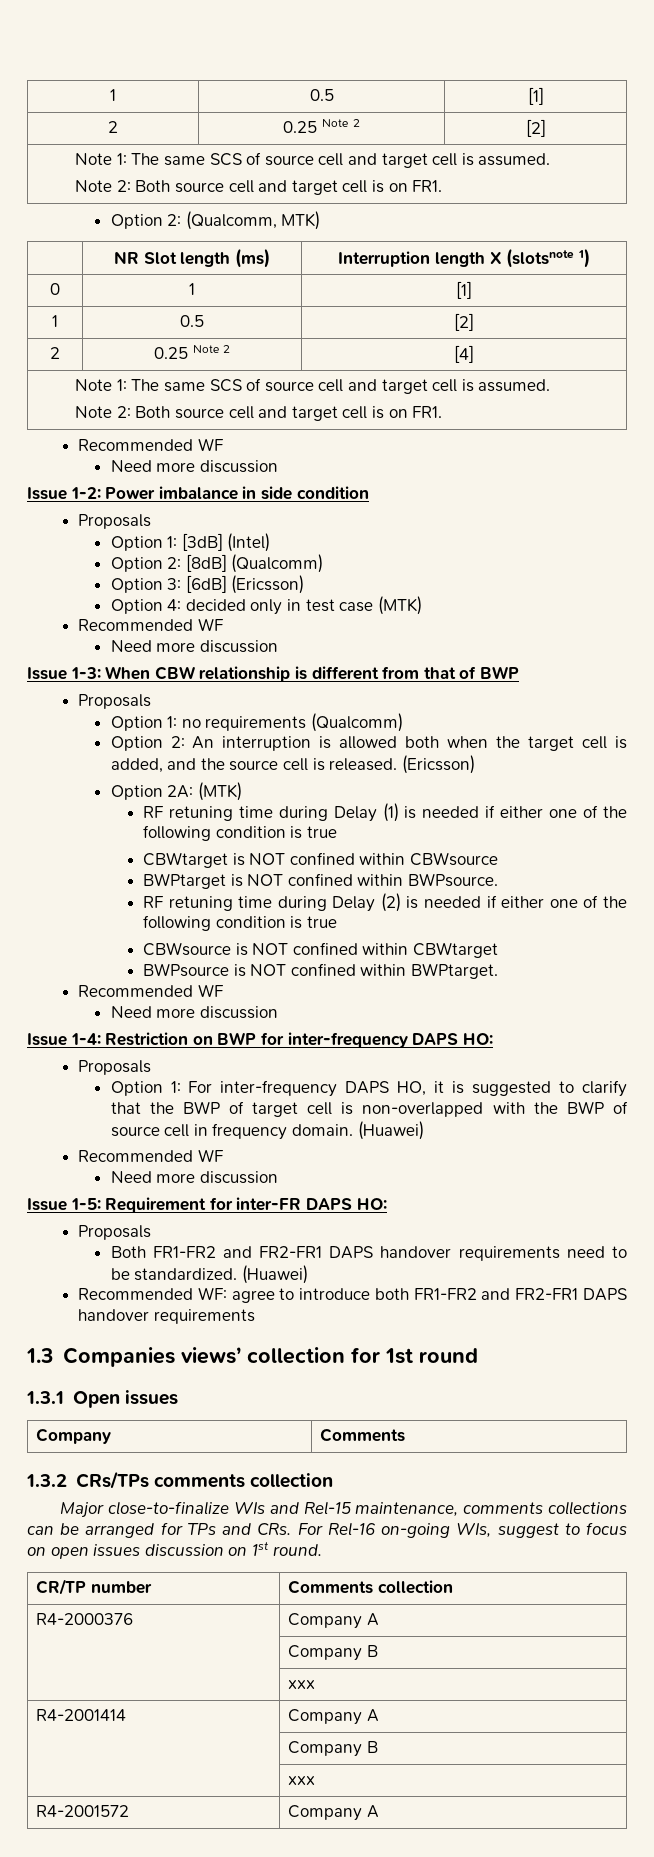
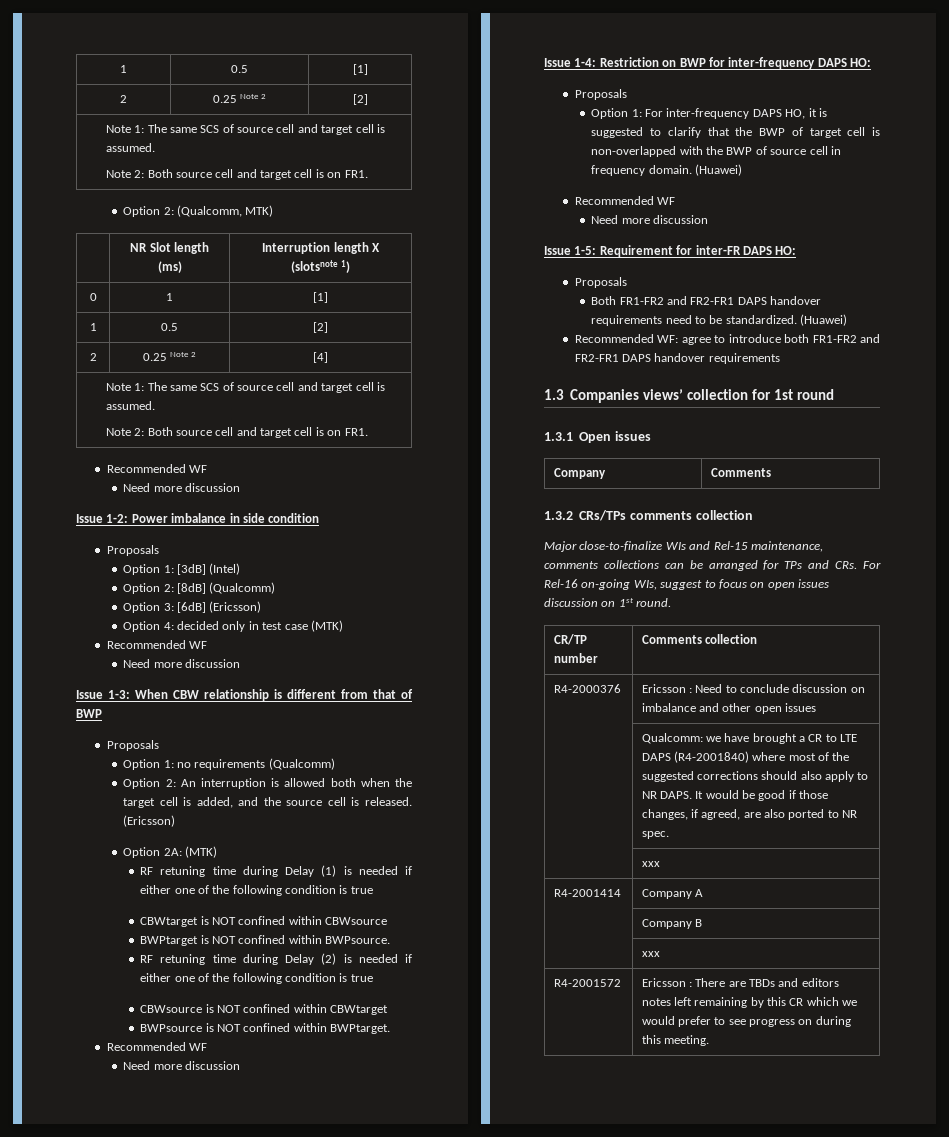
[288,1613,379,1629] [288,1645,378,1661] Company A // | Company B -> [641,684,865,693] [641,703,817,714] [641,733,858,744] [641,751,850,763] [641,771,869,782] [641,790,829,801] [641,809,858,820] [641,831,669,839] Ericsson : Need to conclude discussion on imbalance and other open issues // | Qualcomm: we have brought a CR to LTE DAPS (R4-2001840) where most of the suggested corrections should also apply to NR DAPS. It would be good if those changes, if agreed, are also ported to NR spec.
[288,1805,379,1821] Company A -> [641,978,839,987] [641,997,858,1008] [641,1016,851,1027] [641,1035,709,1046] Ericsson : There are TBDs and editors notes left remaining by this CR which we would prefer to see progress on during this meeting.

